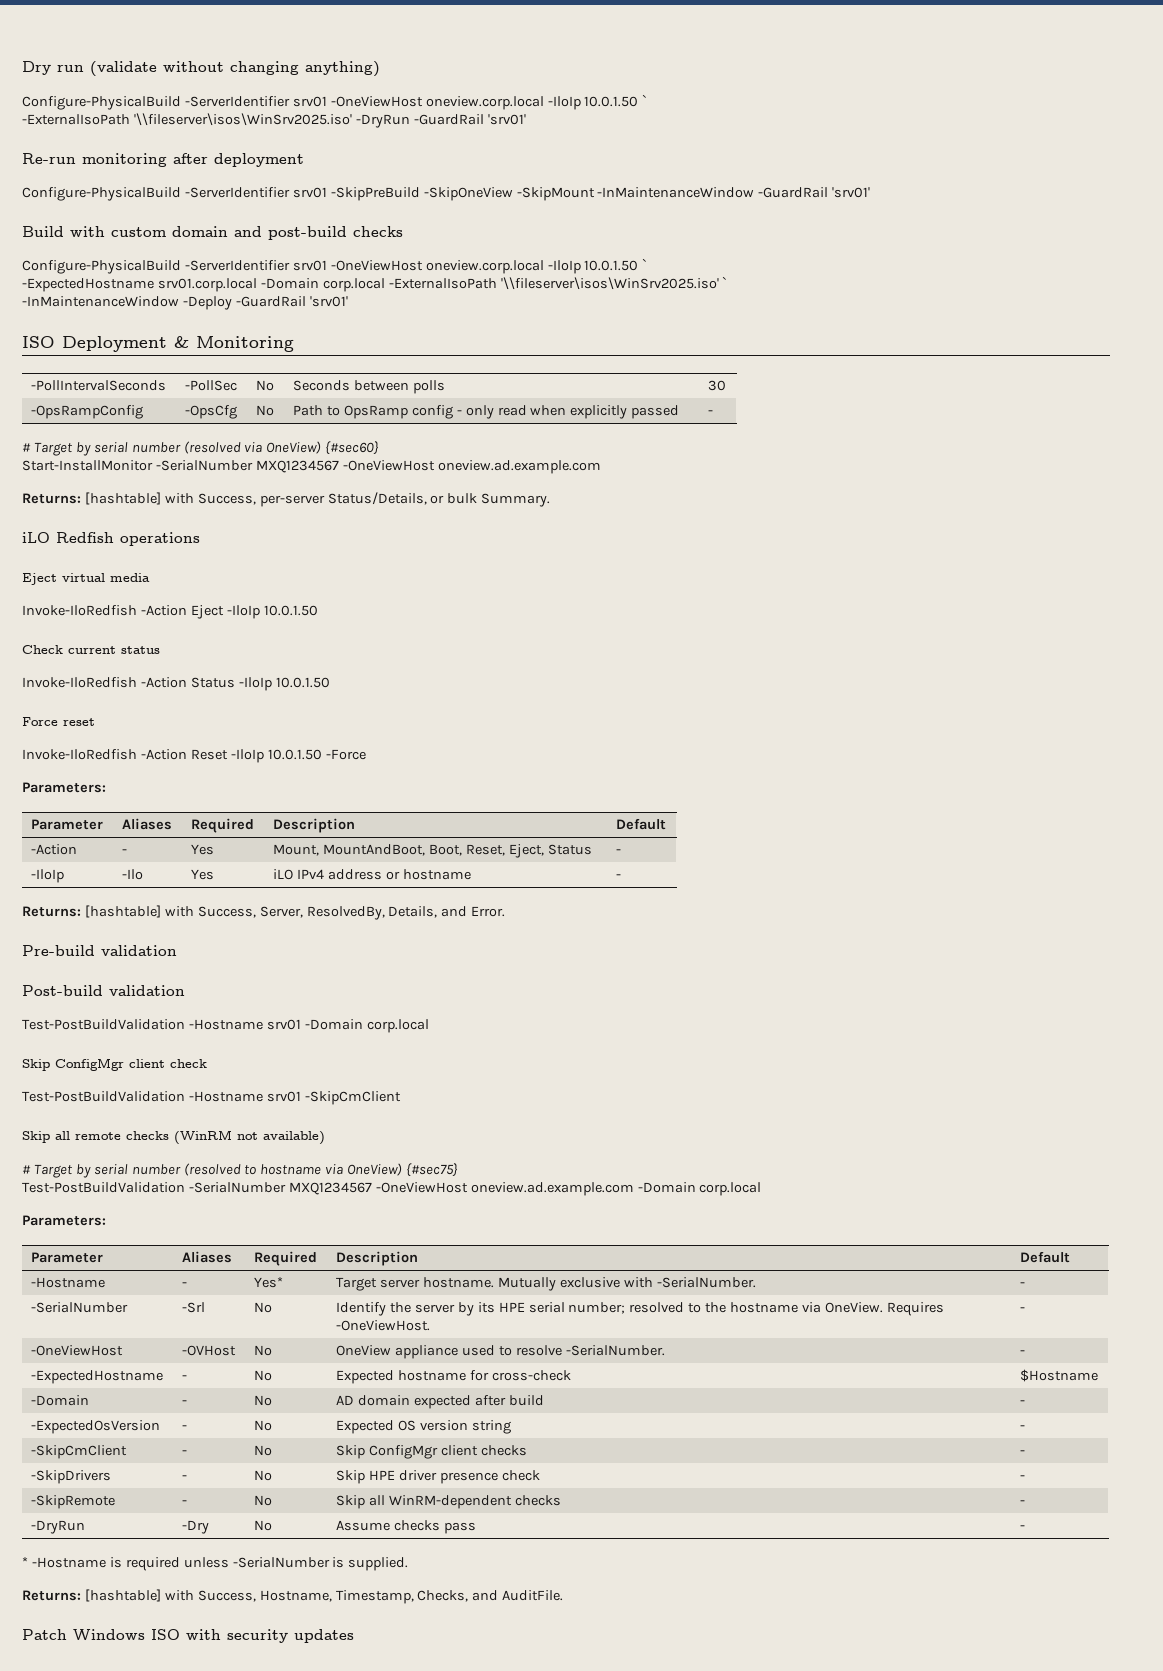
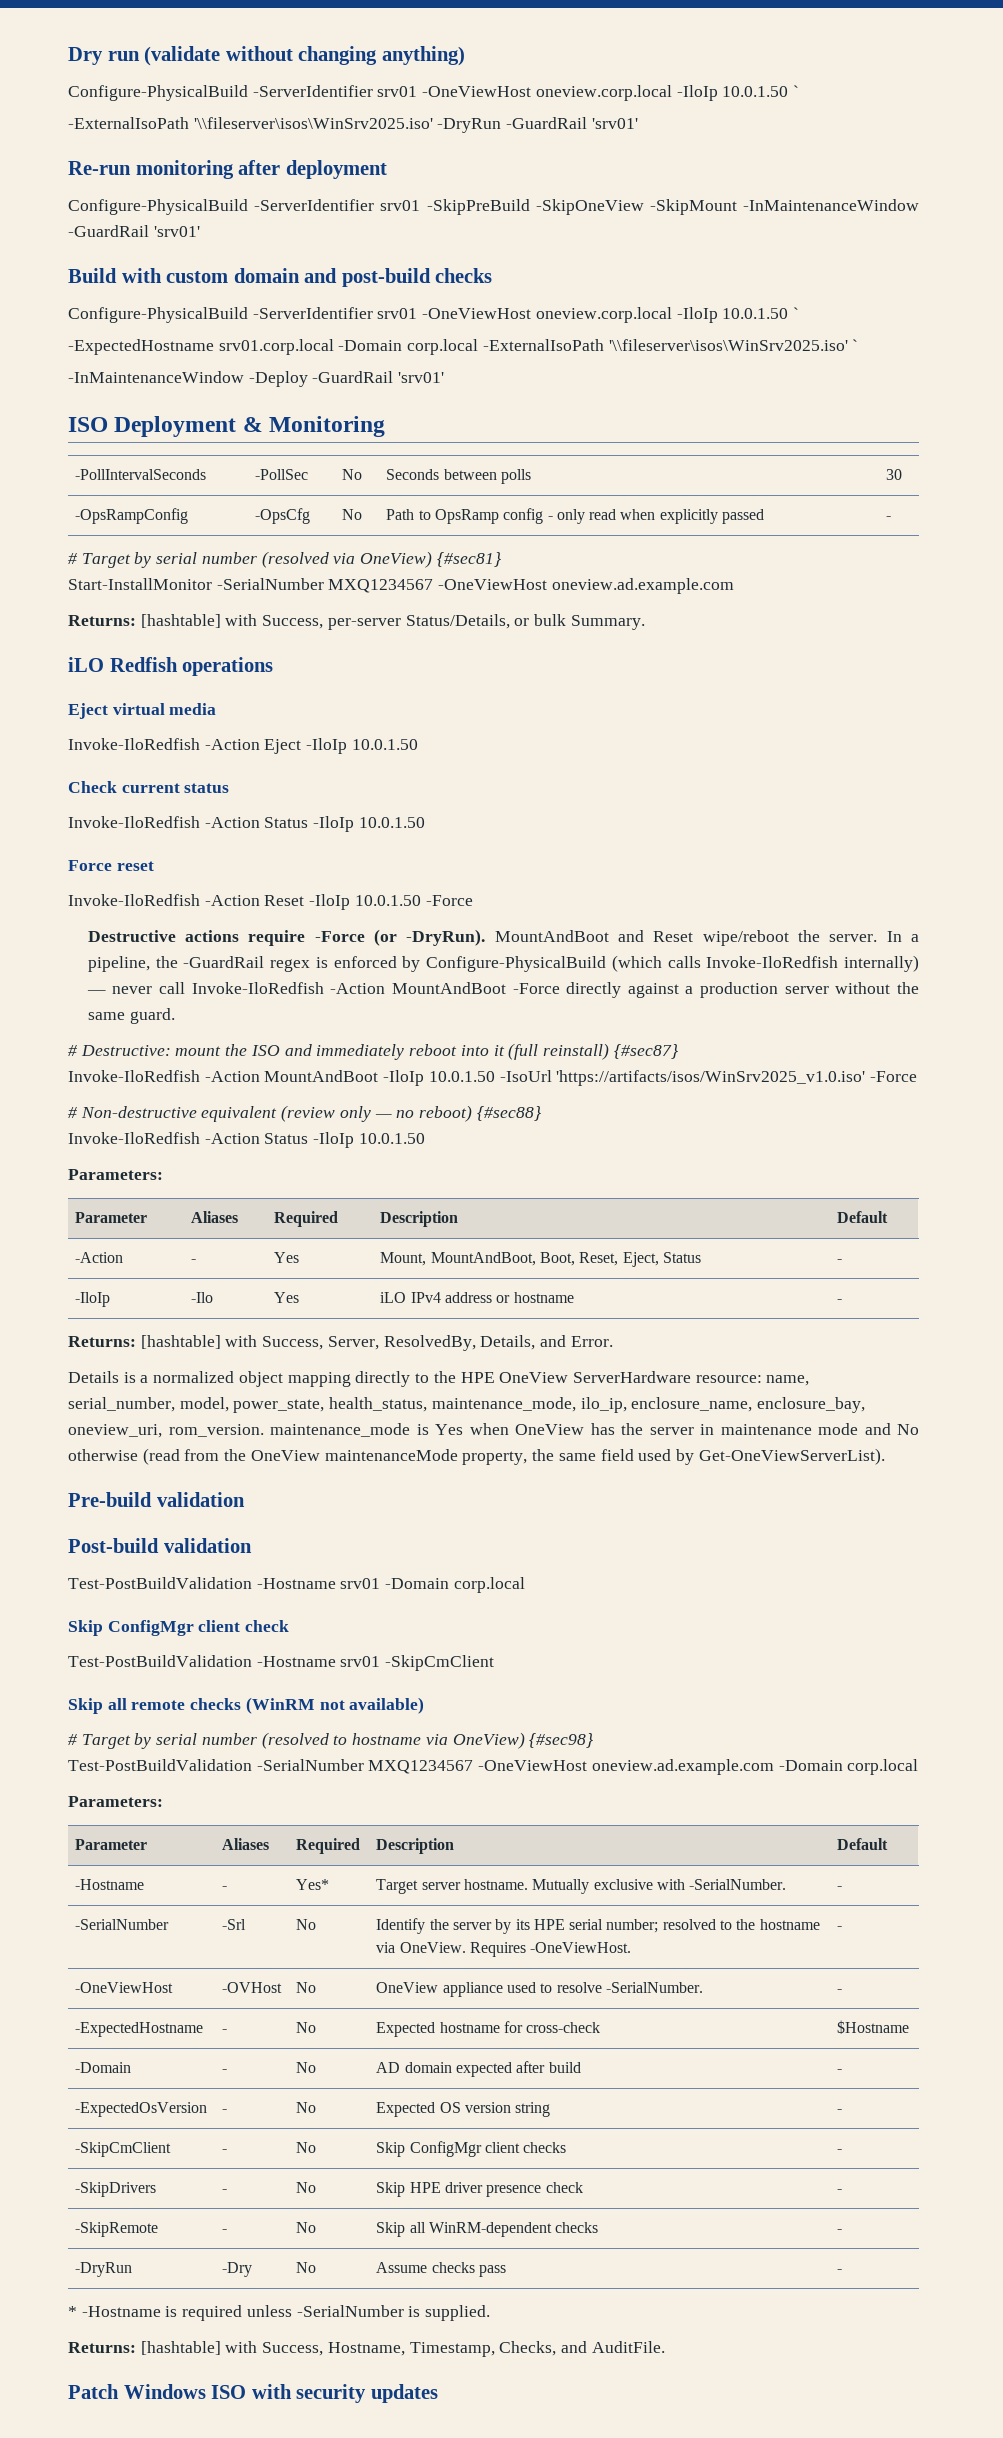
[325,441,380,455] {#sec60} -> [436,552,501,567] {#sec81}
(366, 754) none -> [87,929,920,946] [87,955,919,972] [86,982,919,998] [87,1008,175,1024] [68,1043,678,1060] [68,1070,918,1086] [68,1105,541,1122] [68,1132,425,1148] // Destructive actions require -Force (or -DryRun). MountAndBoot and Reset wipe/reboot the server. In a pipeline, the -GuardRail regex is enforced by Configure-PhysicalBuild (which calls Invoke-IloRedfish internally) — never call Invoke-IloRedfish -Action MountAndBoot -Force directly against a production server without the same guard. // # Destructive: mount the ISO and immediately reboot into it (full reinstall) {#sec87} // Invoke-IloRedfish -Action MountAndBoot -IloIp 10.0.1.50 -IsoUrl 'https://artifacts/isos/WinSrv2025_v1.0.iso' -Force // # Non-destructive equivalent (review only — no reboot) {#sec88} // Invoke-IloRedfish -Action Status -IloIp 10.0.1.50
(506, 911) none -> [68,1371,810,1387] [68,1397,866,1413] [68,1423,919,1438] [68,1448,885,1465] // Details is a normalized object mapping directly to the HPE OneView ServerHardware resource: name, serial_number, model, power_state, health_status, maintenance_mode, ilo_ip, enclosure_name, enclosure_bay, oneview_uri, rom_version. maintenance_mode is Yes when OneView has the server in maintenance mode and No otherwise (read from the OneView maintenanceMode property, the same field used by Get-OneViewServerList).
[406,1163,459,1177] {#sec75} -> [529,1733,594,1748] {#sec98}

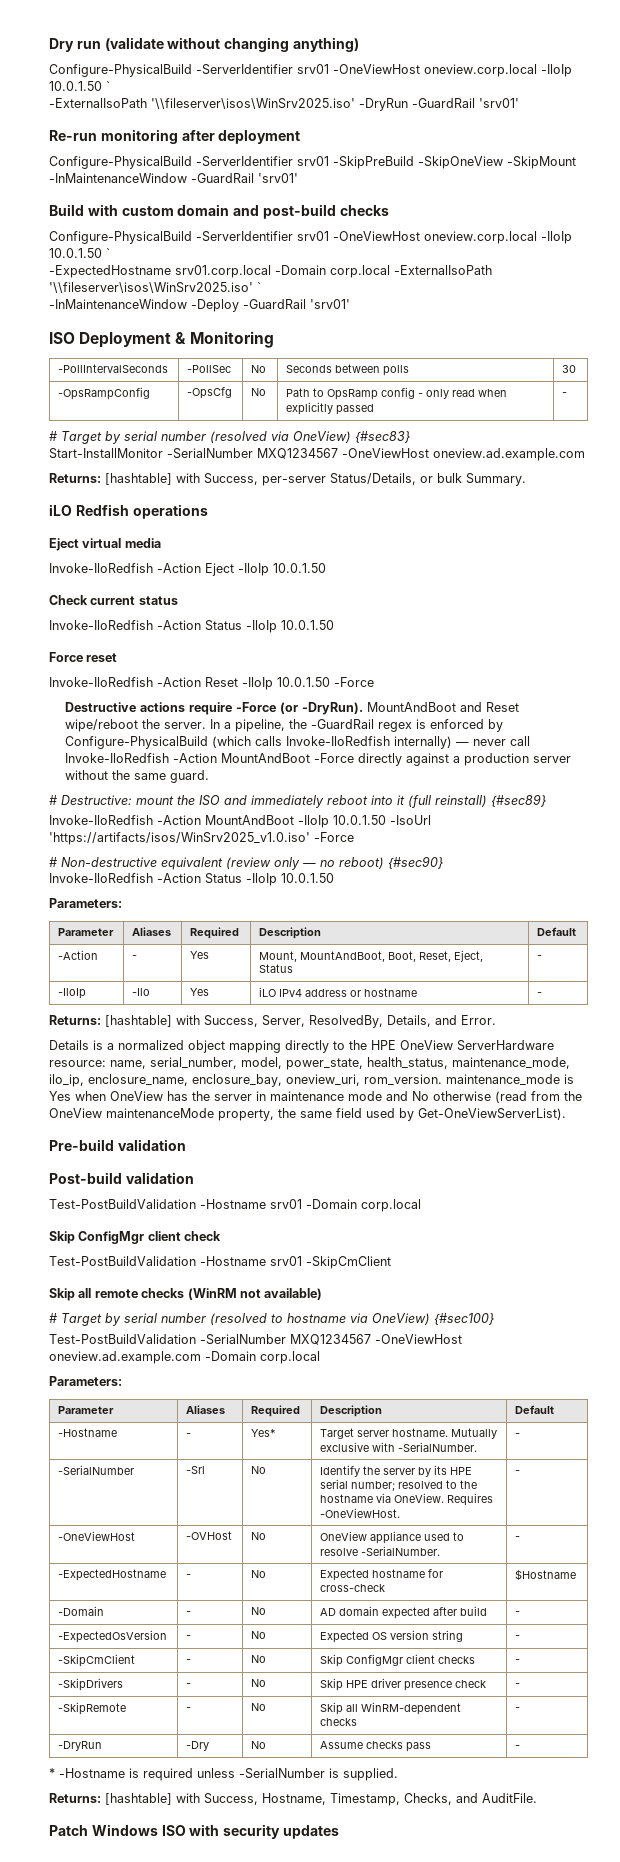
[436,552,501,567] {#sec81} -> [355,431,410,443] {#sec83}
[613,1044,678,1059] {#sec87} -> [491,794,546,807] {#sec89}
[476,1106,541,1121] {#sec88} -> [388,856,443,869] {#sec90}
[529,1733,594,1748] {#sec98} -> [434,1313,494,1325] {#sec100}

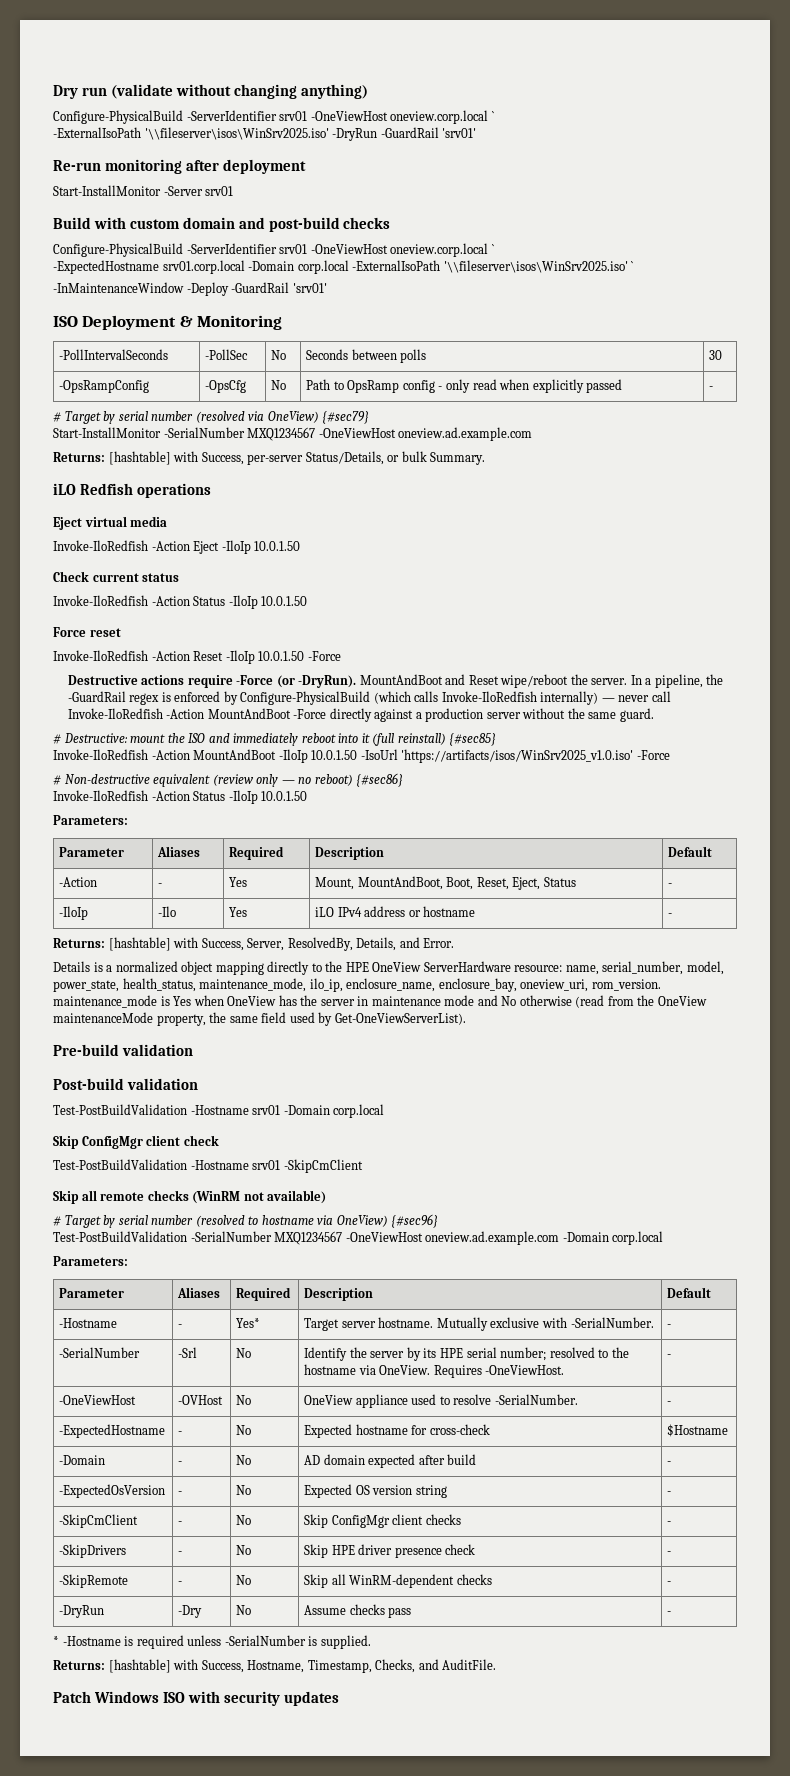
[541,64,572,77] [49,81,102,91] -IloIp 10.0.1.50 -> (489, 117) none
[49,156,576,169] [49,173,298,183] Configure-PhysicalBuild -ServerIdentifier srv01 -SkipPreBuild -SkipOneView -SkipMount -InMaintenanceWindow -GuardRail 'srv01' -> [53,185,234,196] Start-InstallMonitor -Server srv01
[541,231,572,244] [49,248,102,258] -IloIp 10.0.1.50 -> (489, 250) none
[355,431,410,443] {#sec83} -> [322,411,370,424] {#sec79}
[491,794,546,807] {#sec89} -> [449,733,497,746] {#sec85}
[388,856,443,869] {#sec90} -> [356,773,404,787] {#sec86}
[434,1313,494,1325] {#sec100} -> [391,1214,439,1228] {#sec96}

